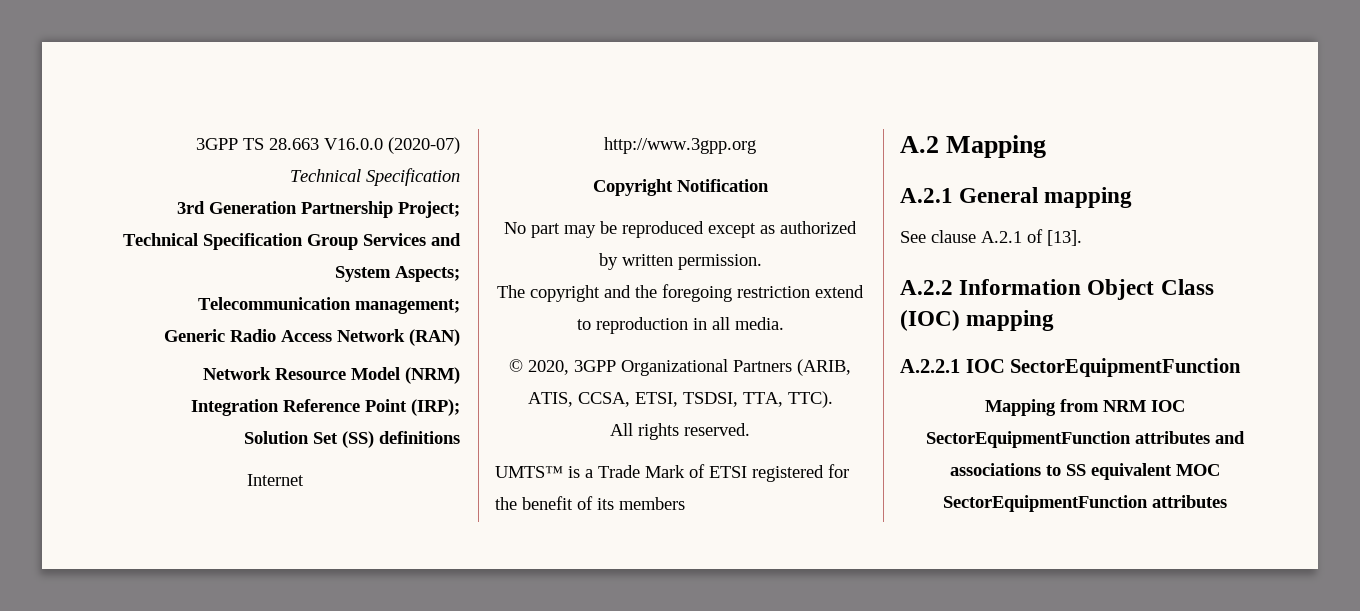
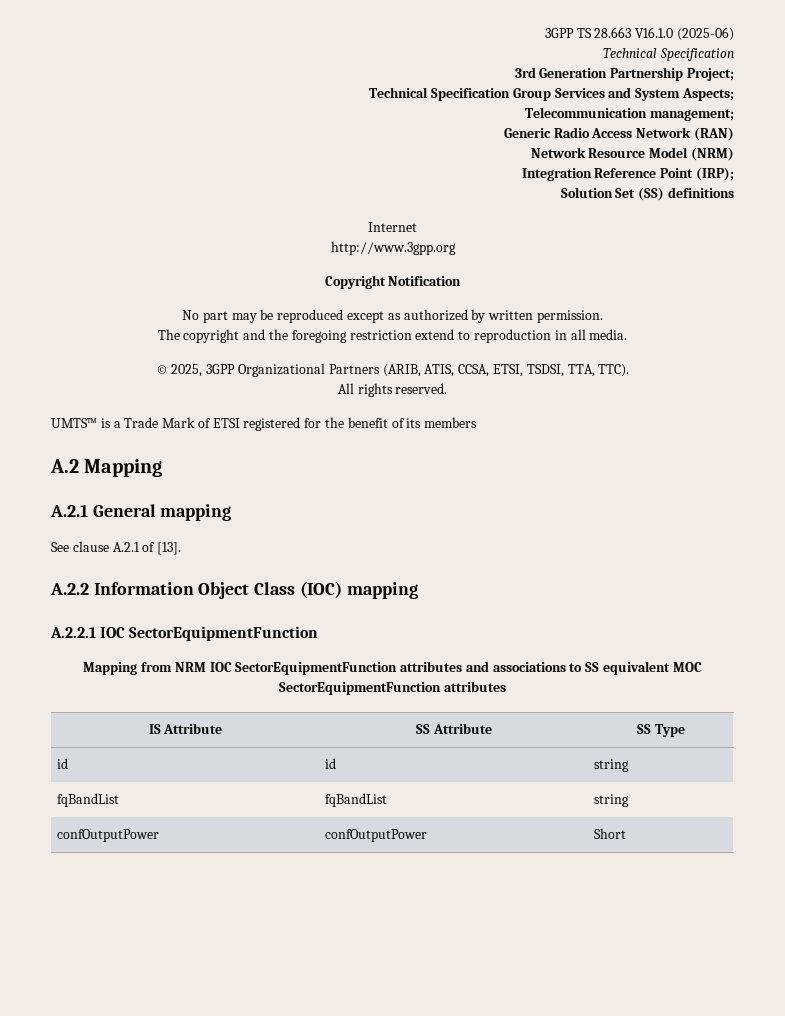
[324,137,460,154] V16.0.0 (2020-07) -> [635,27,734,41] V16.1.0 (2025-06)
[528,360,569,375] 2020, -> [171,364,203,377] 2025,
(1227, 501) none -> [148,723,223,734] [416,723,492,734] [637,724,685,737] [57,758,69,769] [325,758,337,769] [594,759,630,772] [57,793,120,807] [325,793,388,807] [594,794,630,807] [57,829,160,842] [325,829,428,842] [594,828,627,839] // IS Attribute | SS Attribute | SS Type // id | id | string // fqBandList | fqBandList | string // confOutputPower | confOutputPower | Short

